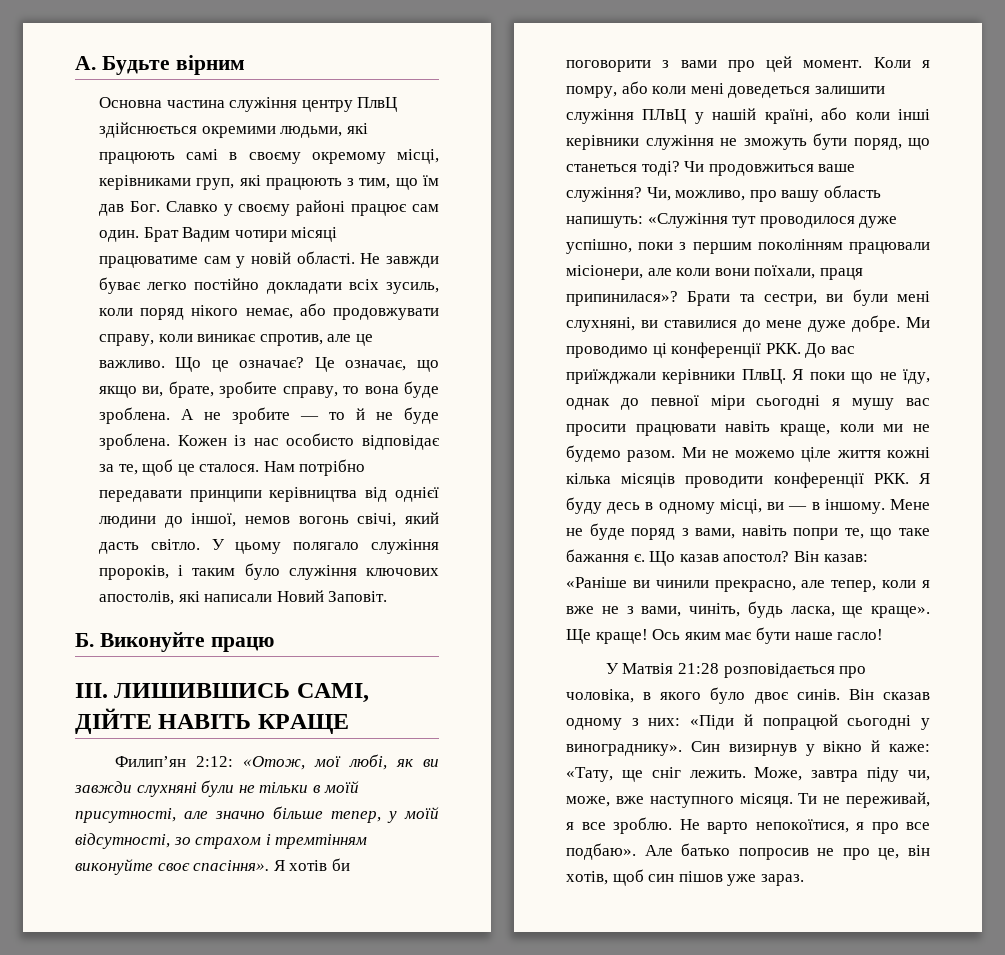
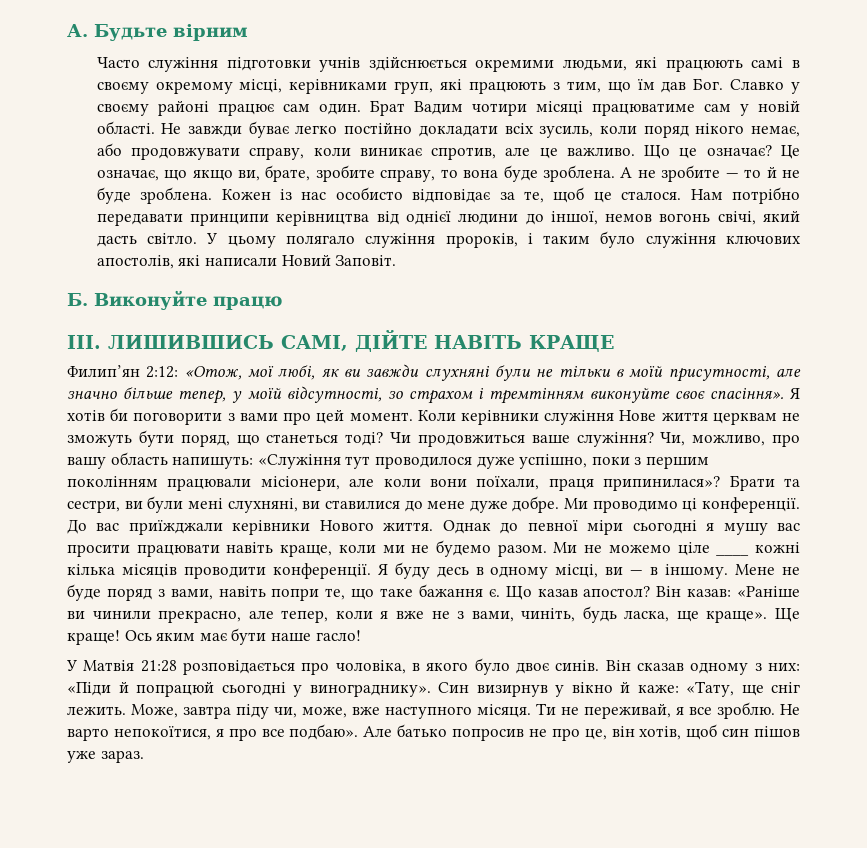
[98,97,398,112] Основна частина служіння центру ПлвЦ -> [96,57,361,72] Часто служіння підготовки учнів
[922,60,930,68] [566,81,885,98] [566,107,930,124] [566,135,714,150] я помру, або коли мені доведеться залишити служіння ПЛвЦ у нашій країні, або коли інші керівники служіння -> [460,410,777,425] керівники служіння Нове життя церквам
[671,342,801,358] конференції РКК. -> [702,497,800,513] конференції.
[741,369,930,384] [566,398,610,410] ПлвЦ. Я поки що не їду, однак -> [319,520,491,534] Нового життя. Однак
[836,450,881,458] життя -> [716,553,750,556] ____
[773,472,909,488] конференції РКК. -> [272,563,371,579] конференції.

